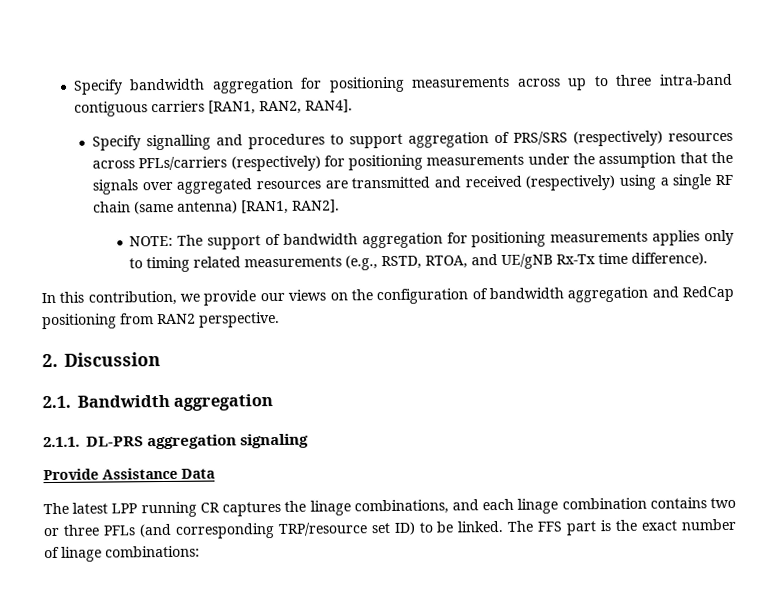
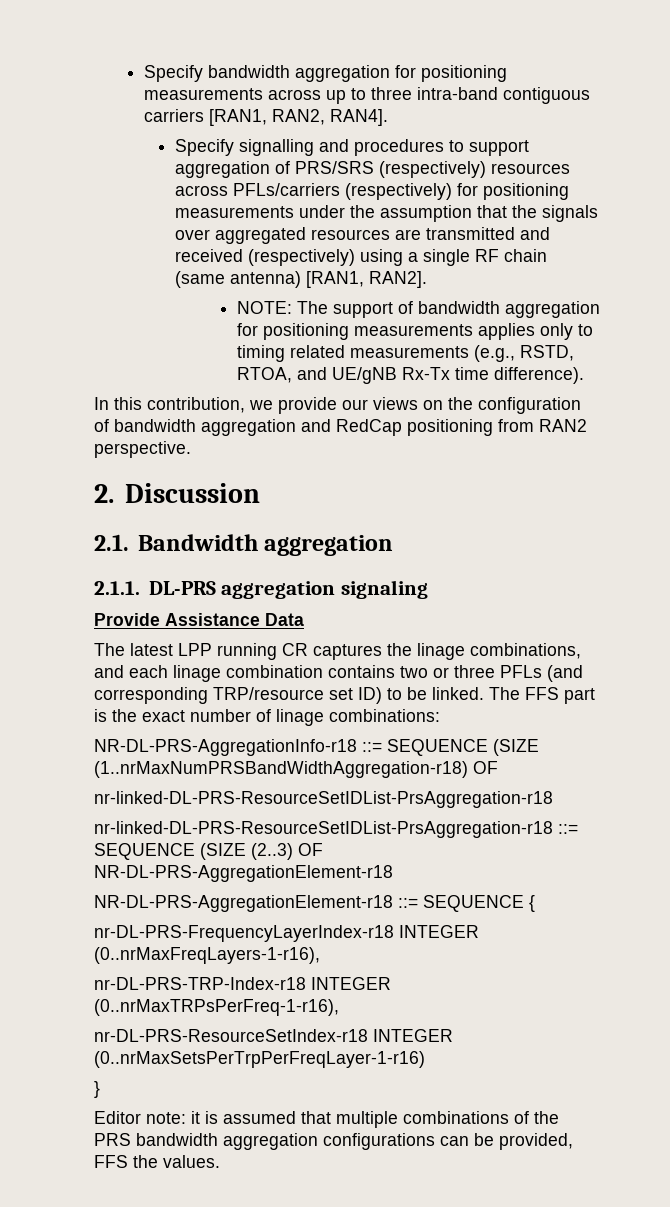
(200, 551) none -> [94,739,539,756] [94,761,498,778] [94,791,553,808] [94,821,578,838] [94,843,323,860] [94,865,393,882] [94,895,535,912] [94,925,479,942] [94,947,320,964] [94,977,391,990] [94,999,339,1016] [94,1029,453,1042] [94,1051,425,1068] [94,1081,100,1098] [94,1111,559,1128] [94,1133,573,1150] [94,1155,220,1168] // NR-DL-PRS-AggregationInfo-r18 ::= SEQUENCE (SIZE (1..nrMaxNumPRSBandWidthAggregation-r18) OF // nr-linked-DL-PRS-ResourceSetIDList-PrsAggregation-r18 // nr-linked-DL-PRS-ResourceSetIDList-PrsAggregation-r18 ::= SEQUENCE (SIZE (2..3) OF NR-DL-PRS-AggregationElement-r18 // NR-DL-PRS-AggregationElement-r18 ::= SEQUENCE { // nr-DL-PRS-FrequencyLayerIndex-r18 INTEGER (0..nrMaxFreqLayers-1-r16), // nr-DL-PRS-TRP-Index-r18 INTEGER (0..nrMaxTRPsPerFreq-1-r16), // nr-DL-PRS-ResourceSetIndex-r18 INTEGER (0..nrMaxSetsPerTrpPerFreqLayer-1-r16) // } // Editor note: it is assumed that multiple combinations of the PRS bandwidth aggregation configurations can be provided, FFS the values.

